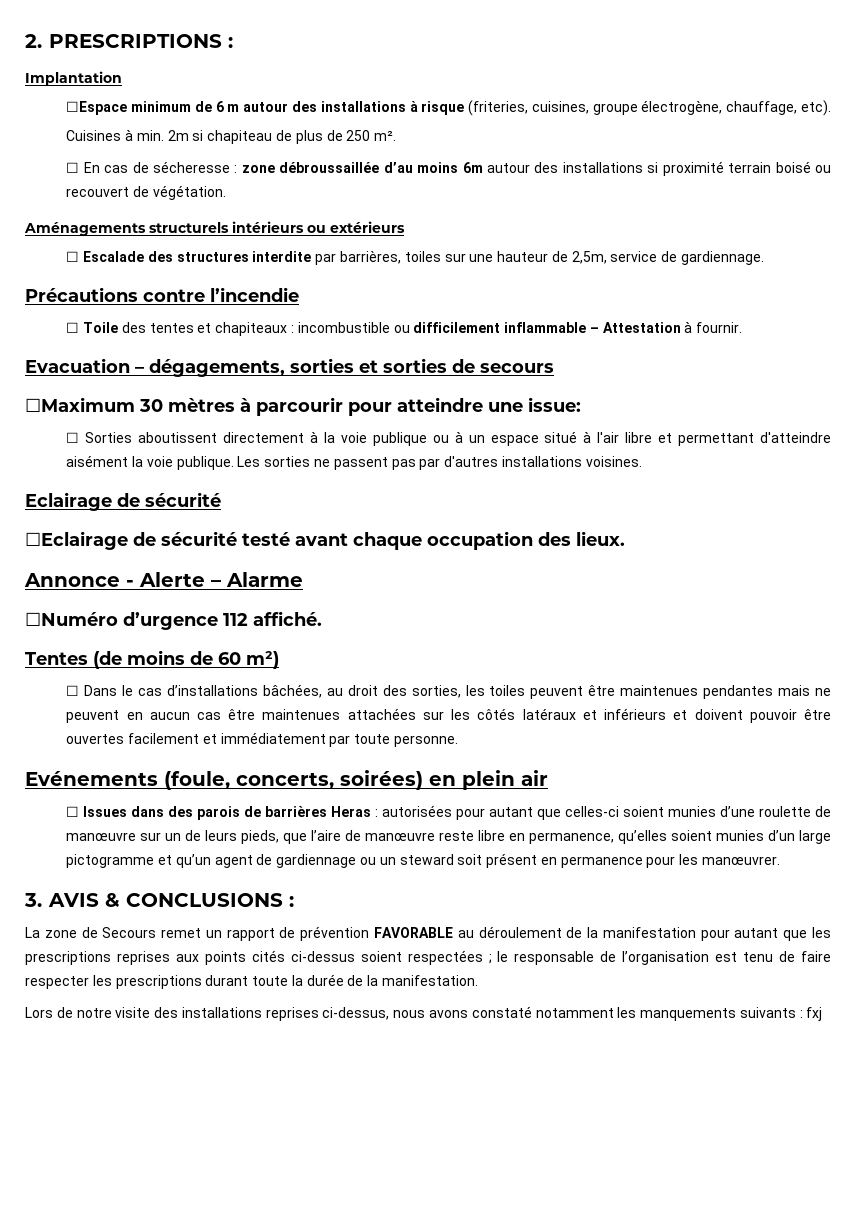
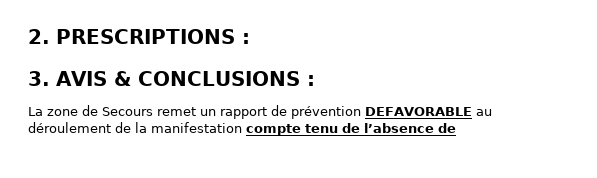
[25,71,122,86] [66,100,831,116] [66,129,397,144] [66,161,831,176] [66,185,226,200] [24,221,405,236] [66,250,764,265] [25,287,299,302] [66,321,743,336] [25,358,554,377] [25,397,581,416] [66,431,831,446] [66,455,642,470] [25,492,221,511] [25,531,625,550] [24,572,303,587] [25,611,322,630] [25,650,279,669] [66,684,831,699] [66,708,831,723] [66,732,458,747] [25,770,548,790] [66,805,832,820] [66,830,832,844] [66,853,780,868] // Implantation // ☐Espace minimum de 6 m autour des installations à risque (friteries, cuisines, groupe électrogène, chauffage, etc). // Cuisines à min. 2m si chapiteau de plus de 250 m². // ☐ En cas de sécheresse : zone débroussaillée d’au moins 6m autour des installations si proximité terrain boisé ou recouvert de végétation. // Aménagements structurels intérieurs ou extérieurs // ☐ Escalade des structures interdite par barrières, toiles sur une hauteur de 2,5m, service de gardiennage. // Précautions contre l’incendie // ☐ Toile des tentes et chapiteaux : incombustible ou difficilement inflammable – Attestation à fournir. // Evacuation – dégagements, sorties et sorties de secours // ☐Maximum 30 mètres à parcourir pour atteindre une issue: // ☐ Sorties aboutissent directement à la voie publique ou à un espace situé à l'air libre et permettant d'atteindre aisément la voie publique. Les sorties ne passent pas par d'autres installations voisines. // Eclairage de sécurité // ☐Eclairage de sécurité testé avant chaque occupation des lieux. // Annonce - Alerte – Alarme // ☐Numéro d’urgence 112 affiché. // Tentes (de moins de 60 m²) // ☐ Dans le cas d’installations bâchées, au droit des sorties, les toiles peuvent être maintenues pendantes mais ne peuvent en aucun cas être maintenues attachées sur les côtés latéraux et inférieurs et doivent pouvoir être ouvertes facilement et immédiatement par toute personne. // Evénements (foule, concerts, soirées) en plein air // ☐ Issues dans des parois de barrières Heras : autorisées pour autant que celles-ci soient munies d’une roulette de manœuvre sur un de leurs pieds, que l’aire de manœuvre reste libre en permanence, qu’elles soient munies d’un large pictogramme et qu’un agent de gardiennage ou un steward soit présent en permanence pour les manœuvrer. -> (251, 38) none
[374,927,453,938] FAVORABLE -> [365,107,472,116] DEFAVORABLE
[700,927,832,941] [25,950,831,965] [25,974,479,989] [25,1006,823,1021] pour autant que les prescriptions reprises aux points cités ci-dessus soient respectées ; le responsable de l’organisation est tenu de faire respecter les prescriptions durant toute la durée de la manifestation. // Lors de notre visite des installations reprises ci-dessus, nous avons constaté notamment les manquements suivants : fxj -> [246,123,456,136] compte tenu de l’absence de

